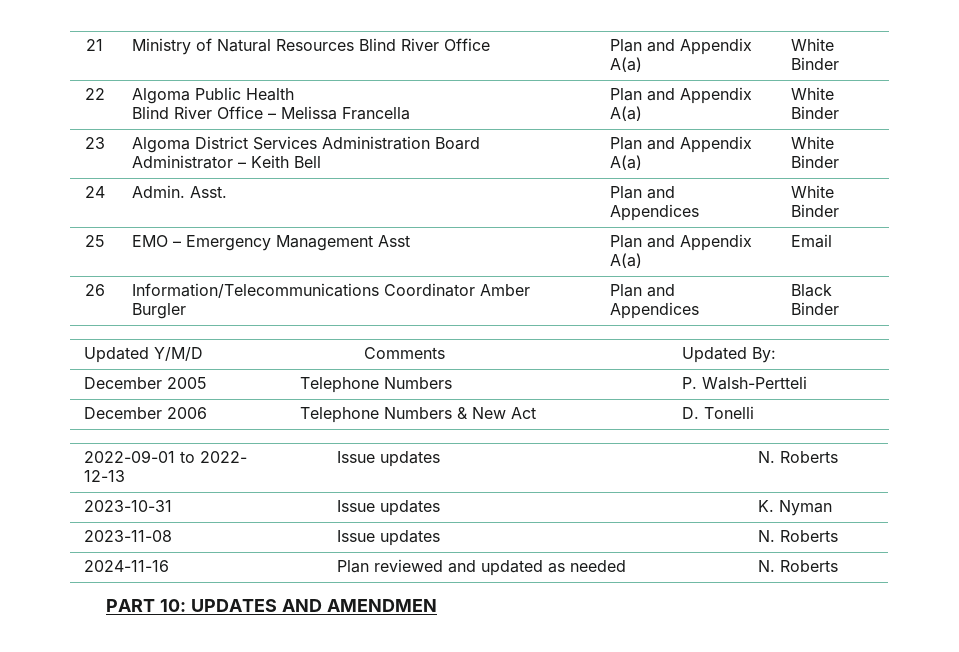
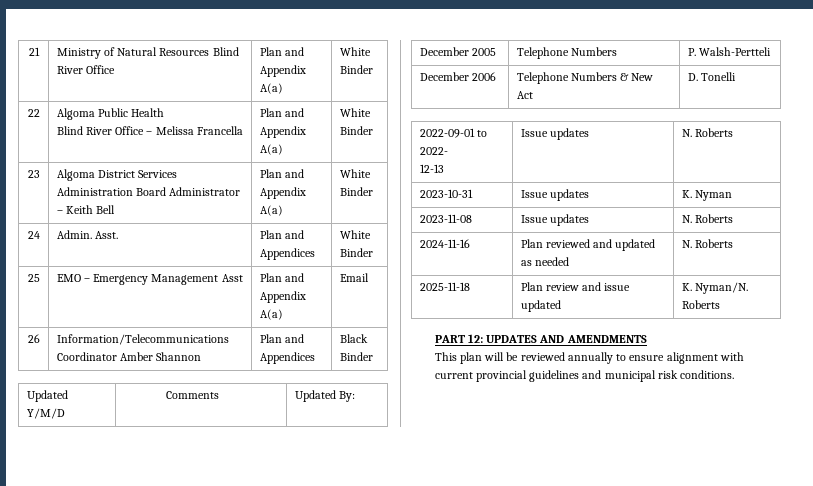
[131,303,186,319] Burgler -> [156,352,202,361] Shannon
(838, 566) none -> [419,282,470,291] [520,282,631,291] [520,300,561,312] [681,282,749,294] [681,300,720,309] // 2025-11-18 | Plan review and issue updated | K. Nyman/N. Roberts
[159,599,186,612] 10: -> [467,334,483,343] 12:
[326,599,437,612] AMENDMEN -> [566,335,647,343] [434,352,744,364] [434,370,735,382] AMENDMENTS // This plan will be reviewed annually to ensure alignment with current provincial guidelines and municipal risk conditions.

